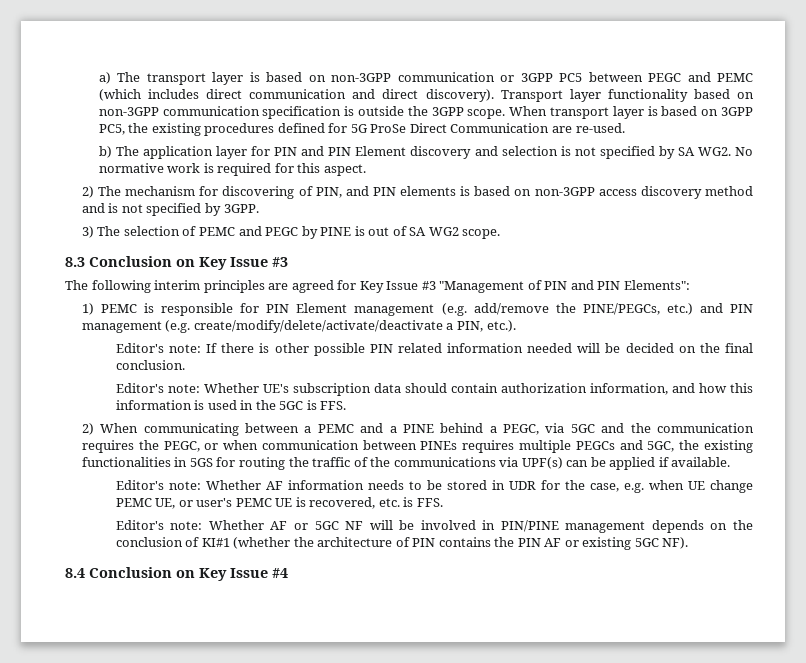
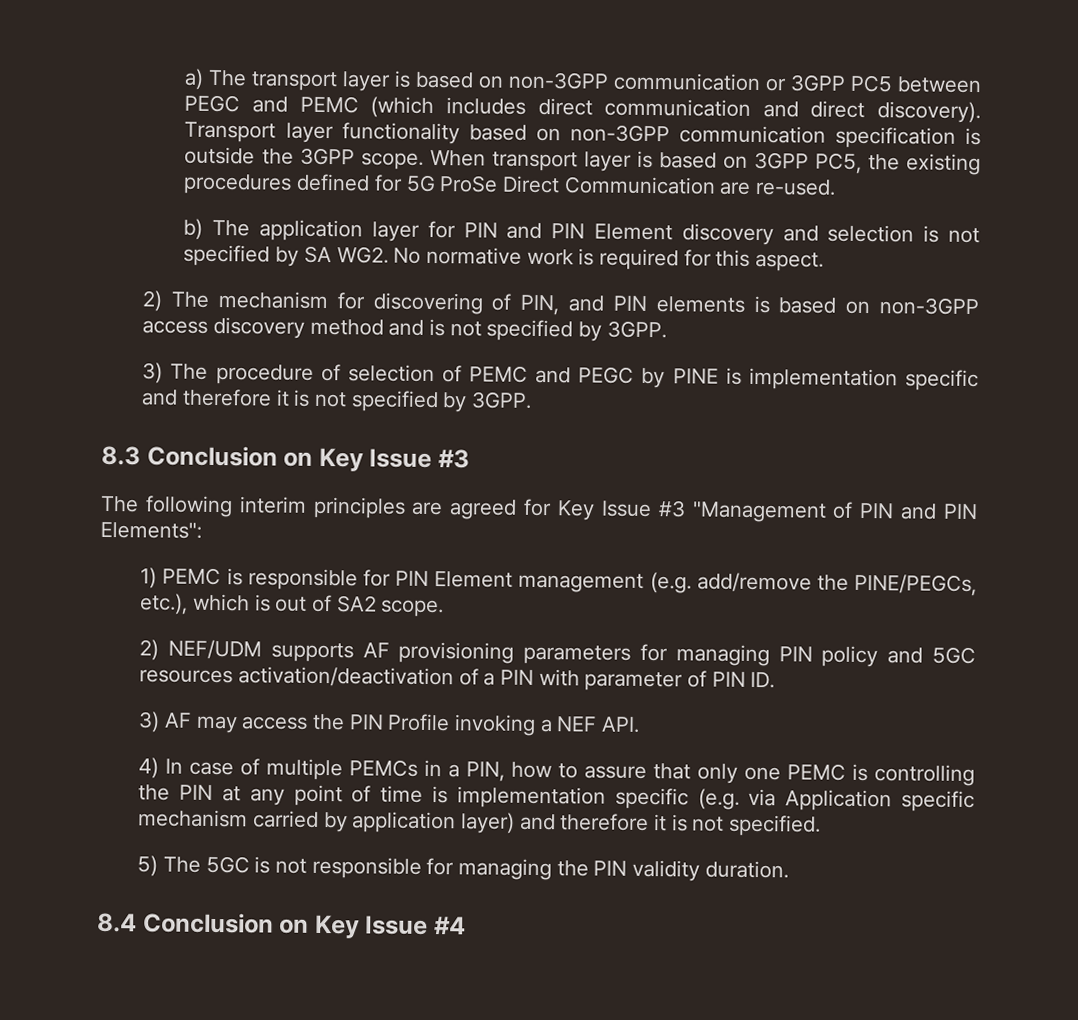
(121, 231) none -> [215,363,341,385] procedure of
[368,226,501,239] out of SA WG2 scope. -> [748,367,979,392] [141,388,532,413] implementation specific and therefore it is not specified by 3GPP.
[666,303,753,315] [81,320,516,333] [115,343,753,356] [115,360,185,370] [115,383,753,396] [115,400,347,410] [81,423,754,436] [81,440,754,453] [81,457,731,470] [115,480,754,493] [115,497,443,509] [115,520,753,533] [115,537,689,550] etc.) and PIN management (e.g. create/modify/delete/activate/deactivate a PIN, etc.). // Editor's note: If there is other possible PIN related information needed will be decided on the final conclusion. // Editor's note: Whether UE's subscription data should contain authorization information, and how this information is used in the 5GC is FFS. // 2) When communicating between a PEMC and a PINE behind a PEGC, via 5GC and the communication requires the PEGC, or when communication between PINEs requires multiple PEGCs and 5GC, the existing functionalities in 5GS for routing the traffic of the communications via UPF(s) can be applied if available. // Editor's note: Whether AF information needs to be stored in UDR for the case, e.g. when UE change PEMC UE, or user's PEMC UE is recovered, etc. is FFS. // Editor's note: Whether AF or 5GC NF will be involved in PIN/PINE management depends on the conclusion of KI#1 (whether the architecture of PIN contains the PIN AF or existing 5GC NF). -> [140,593,445,618] [139,639,976,668] [139,666,776,692] [138,711,640,736] [138,757,976,787] [138,784,975,813] [138,809,821,837] [137,855,789,882] etc.), which is out of SA2 scope. // 2) NEF/UDM supports AF provisioning parameters for managing PIN policy and 5GC resources activation/deactivation of a PIN with parameter of PIN ID. // 3) AF may access the PIN Profile invoking a NEF API. // 4) In case of multiple PEMCs in a PIN, how to assure that only one PEMC is controlling the PIN at any point of time is implementation specific (e.g. via Application specific mechanism carried by application layer) and therefore it is not specified. // 5) The 5GC is not responsible for managing the PIN validity duration.

